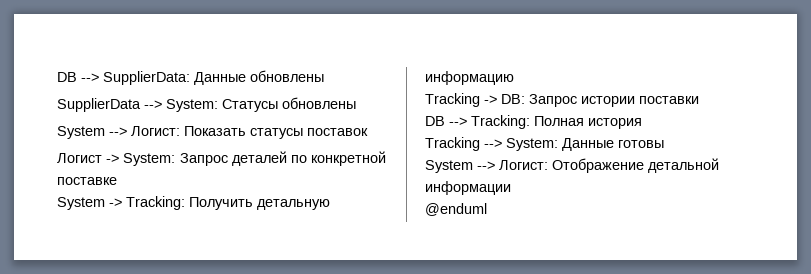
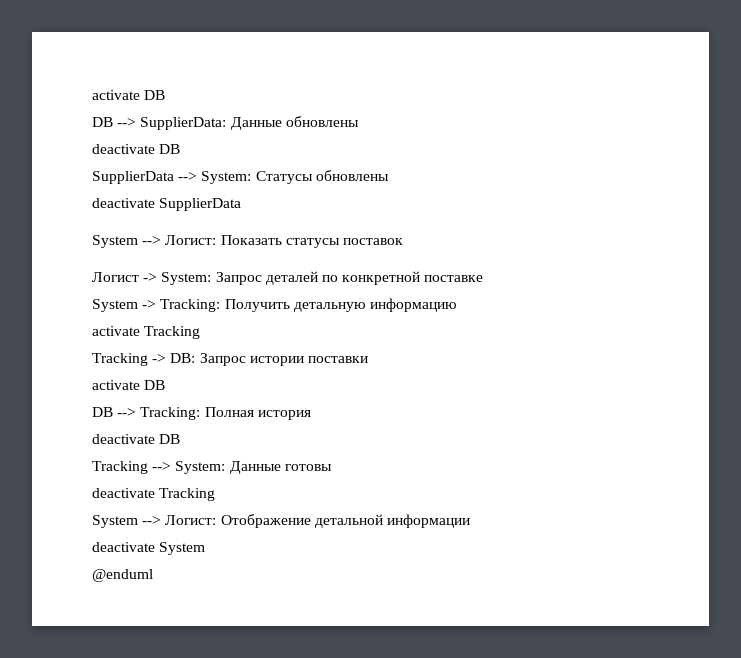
(57, 77) none -> [92,90,166,100] activate DB //
(324, 76) none -> [92,144,181,154] // deactivate DB
(356, 103) none -> [92,198,242,211] // deactivate SupplierData
(514, 78) none -> [92,326,201,339] // activate Tracking
(699, 100) none -> [92,380,166,390] // activate DB
(642, 123) none -> [92,434,181,444] // deactivate DB
(664, 144) none -> [92,488,216,501] // deactivate Tracking
(511, 188) none -> [92,542,206,555] // deactivate System

